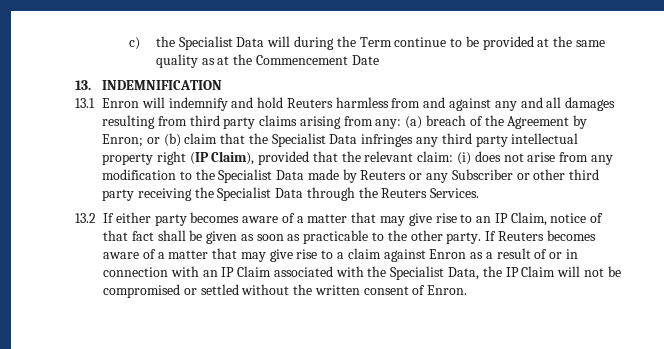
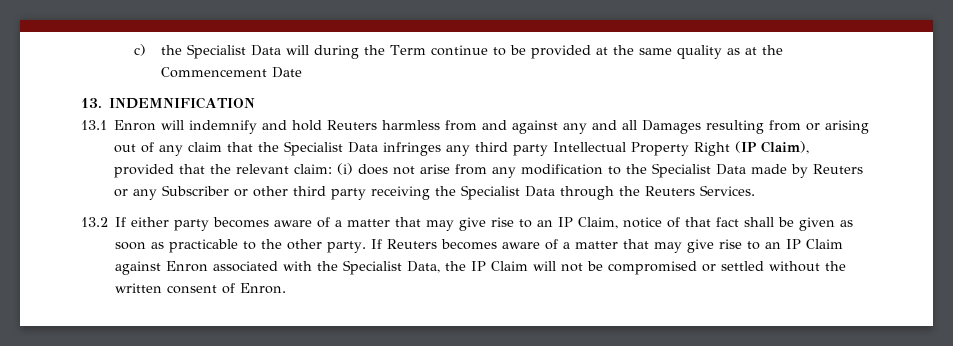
[565,97,616,111] damages -> [642,120,702,134] Damages
[189,115,588,129] [101,133,181,147] third party claims arising from any: (a) breach of the Agreement by Enron; or (b) -> [806,120,870,134] [114,142,184,156] or arising out of any
[511,133,579,144] [101,151,186,165] intellectual property right -> [553,142,731,156] Intellectual Property Right
[337,248,579,262] [103,266,199,277] a claim against Enron as a result of or in connection with -> (761, 245) none
(272, 271) none -> [115,261,209,275] against Enron

